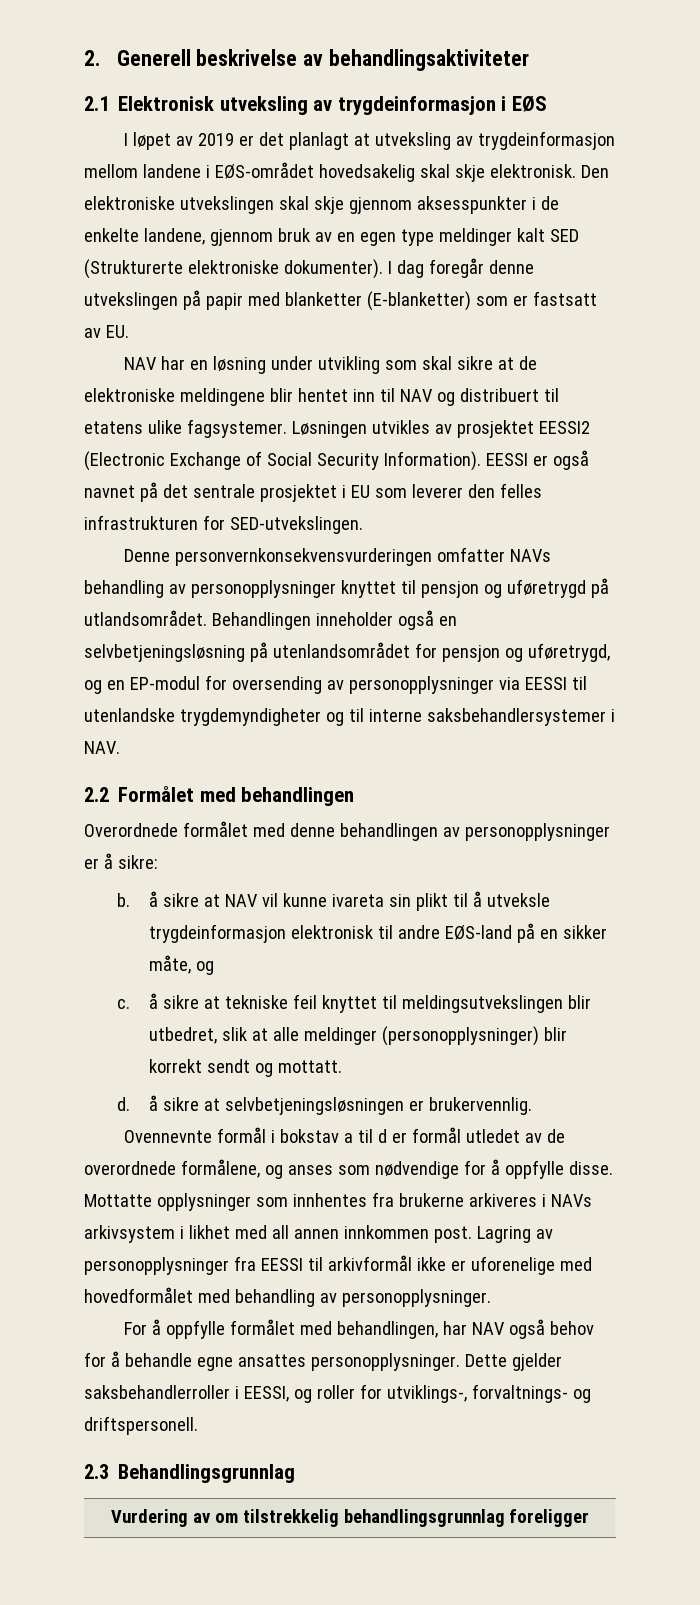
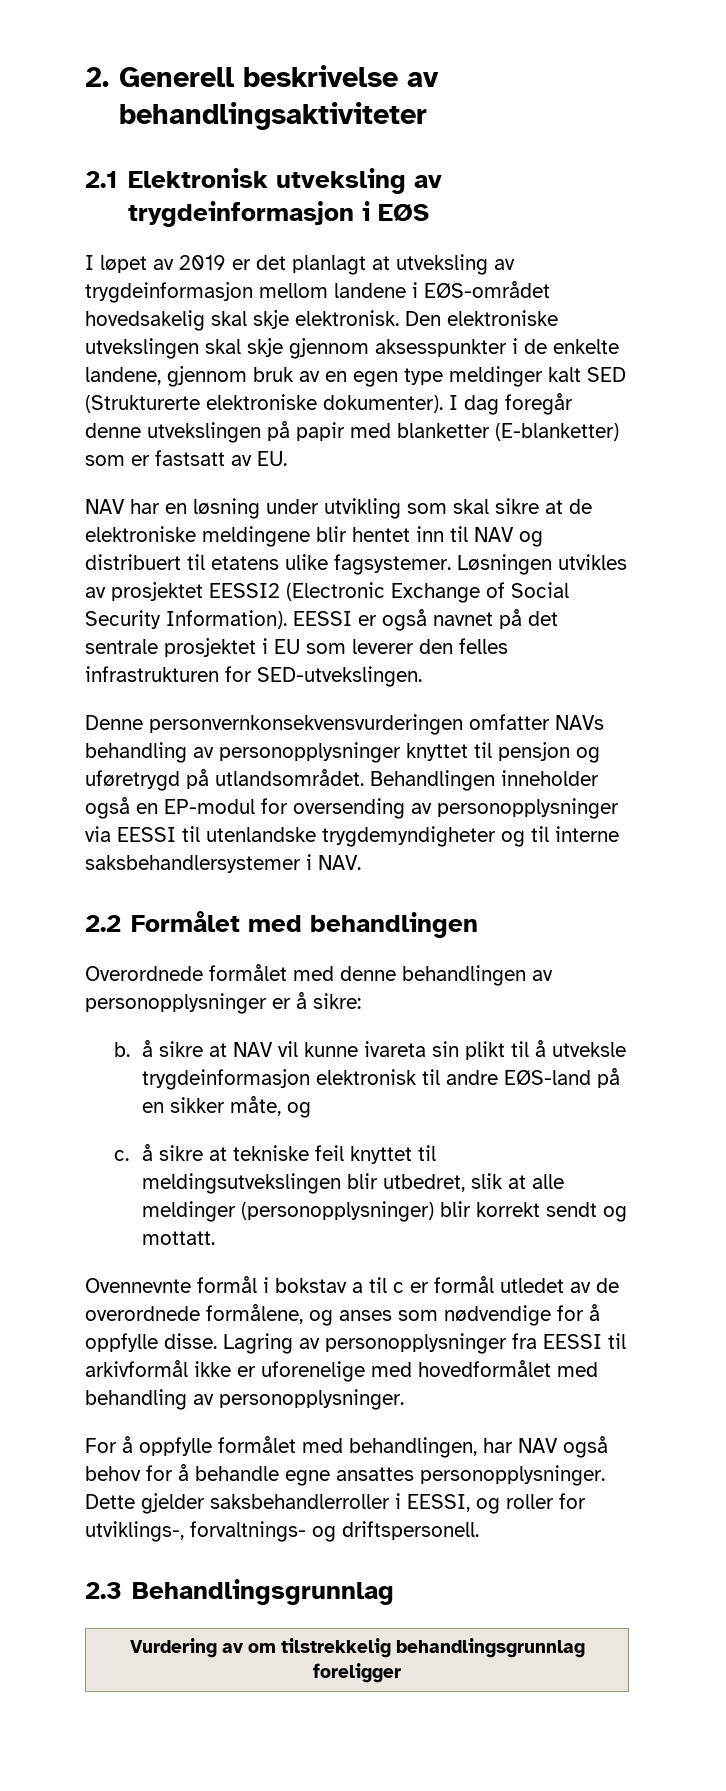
[84,642,610,662] [84,680,125,694] selvbetjeningsløsning på utenlandsområdet for pensjon og uføretrygd, og en -> (158, 808) none
[116,1095,533,1115] // d. å sikre at selvbetjeningsløsningen er brukervennlig. -> (216, 1238) none
[378,1129,388,1143] d -> [393,1282,404,1293] c
[84,1192,592,1211] [84,1225,472,1243] Mottatte opplysninger som innhentes fra brukerne arkiveres i NAVs arkivsystem i likhet med all annen innkommen post. -> (217, 1341) none

